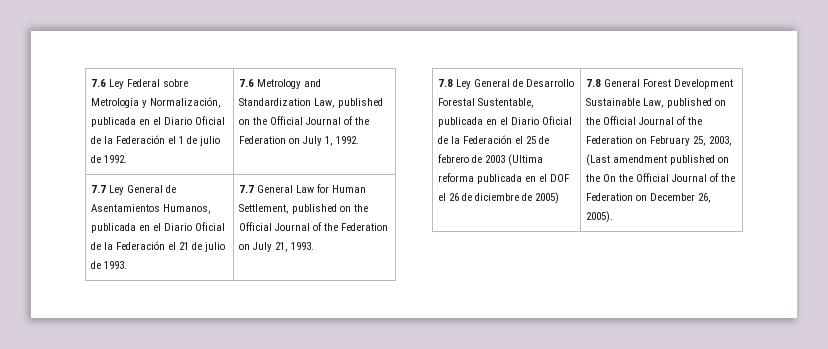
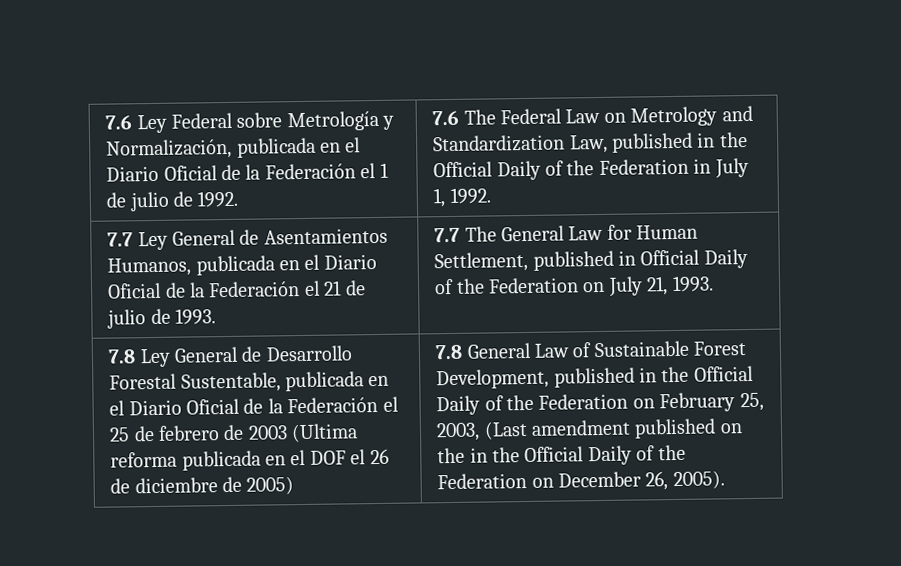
(254, 83) none -> [463,108,626,125] The Federal Law on
[238,116,369,125] [238,136,300,144] on the Official Journal of the Federation on -> [697,132,748,148] [433,158,712,181] in the Official Daily of the Federation in
(254, 189) none -> [464,226,497,242] The
[339,204,368,212] [238,222,310,231] on the Official Journal -> [617,249,748,269] in Official Daily
[642,79,733,89] [585,98,726,108] [585,116,674,125] Forest Development Sustainable Law, published on the Official Journal -> [533,340,747,358] [436,365,754,390] [436,395,481,416] Law of Sustainable Forest Development, published in the Official Daily
[602,173,707,182] On the Official Journal -> [469,445,632,466] in the Official Daily

